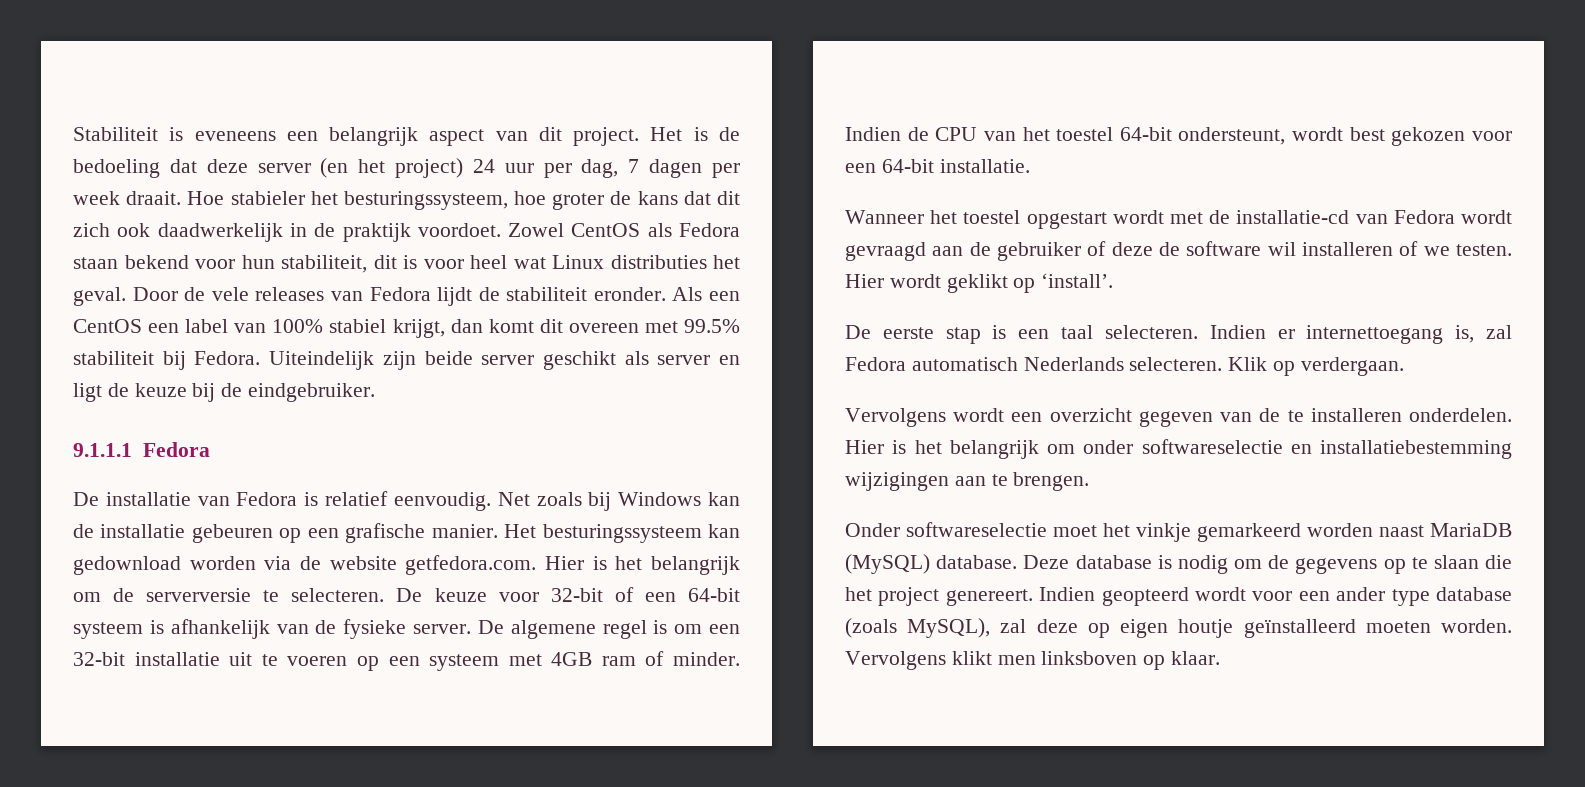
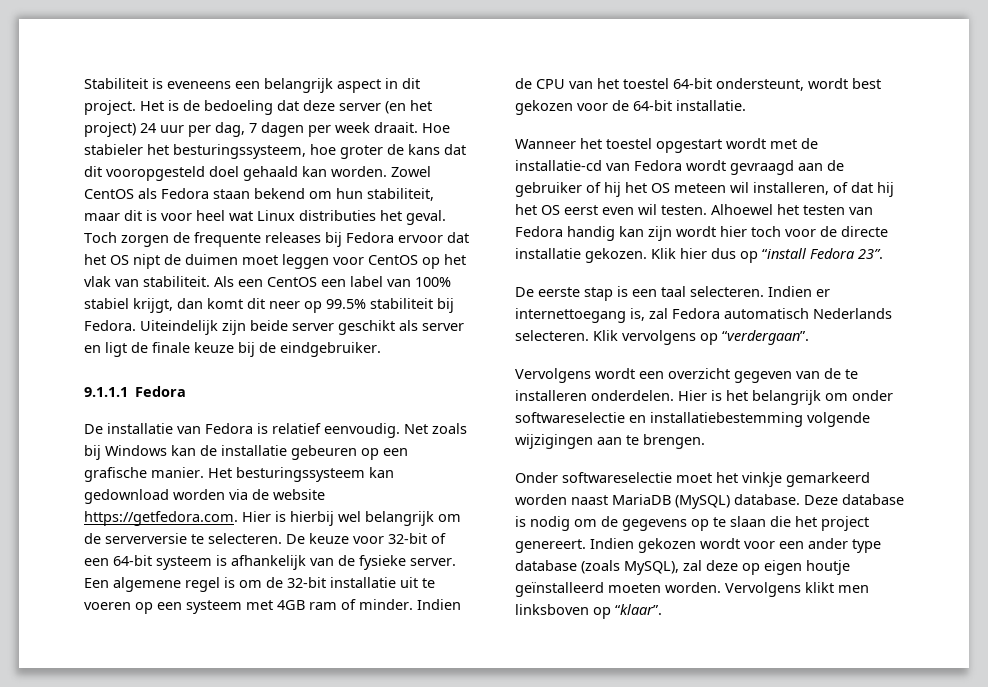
[495,131,528,141] van -> [385,78,398,89] in
[73,223,501,242] zich ook daadwerkelijk in de praktijk voordoet. -> [106,166,387,181] vooropgesteld doel gehaald kan worden.
[195,259,235,269] voor -> [309,191,332,199] om
(367, 264) none -> [84,213,120,221] maar
[132,287,666,306] Door de vele releases van Fedora lijdt de stabiliteit eronder. -> [84,232,469,247] [84,254,466,269] [84,276,210,287] Toch zorgen de frequente releases bij Fedora ervoor dat het OS nipt de duimen moet leggen voor CentOS op het vlak van stabiliteit.
[568,321,678,333] overeen met -> [269,301,322,313] neer op
(129, 390) none -> [152,342,190,353] finale
[405,555,643,575] getfedora.com. Hier is het -> [84,511,361,526] https://getfedora.com. Hier is hierbij wel
[477,620,504,634] De -> [84,578,109,588] Een
[709,624,741,634] een -> [266,577,283,588] de
[845,163,876,173] een -> [612,100,629,111] de
[1111,241,1512,256] [845,273,1114,293] deze de software wil installeren of we testen. Hier wordt geklikt op ‘install’. -> [604,182,894,197] [515,204,873,215] [515,226,888,241] [515,248,883,263] hij het OS meteen wil installeren, of dat hij het OS eerst even wil testen. Alhoewel het testen van Fedora handig kan zijn wordt hier toch voor de directe installatie gekozen. Klik hier dus op “install Fedora 23”.
[1273,357,1404,376] op verdergaan. -> [622,330,809,345] vervolgens op “verdergaan”.
(1512, 449) none -> [807,412,870,427] volgende
[1101,587,1189,606] geopteerd -> [638,538,696,553] gekozen
[1171,651,1221,665] klaar. -> [615,604,662,615] “klaar”.

